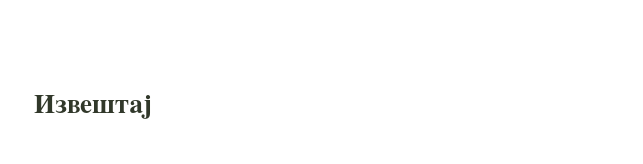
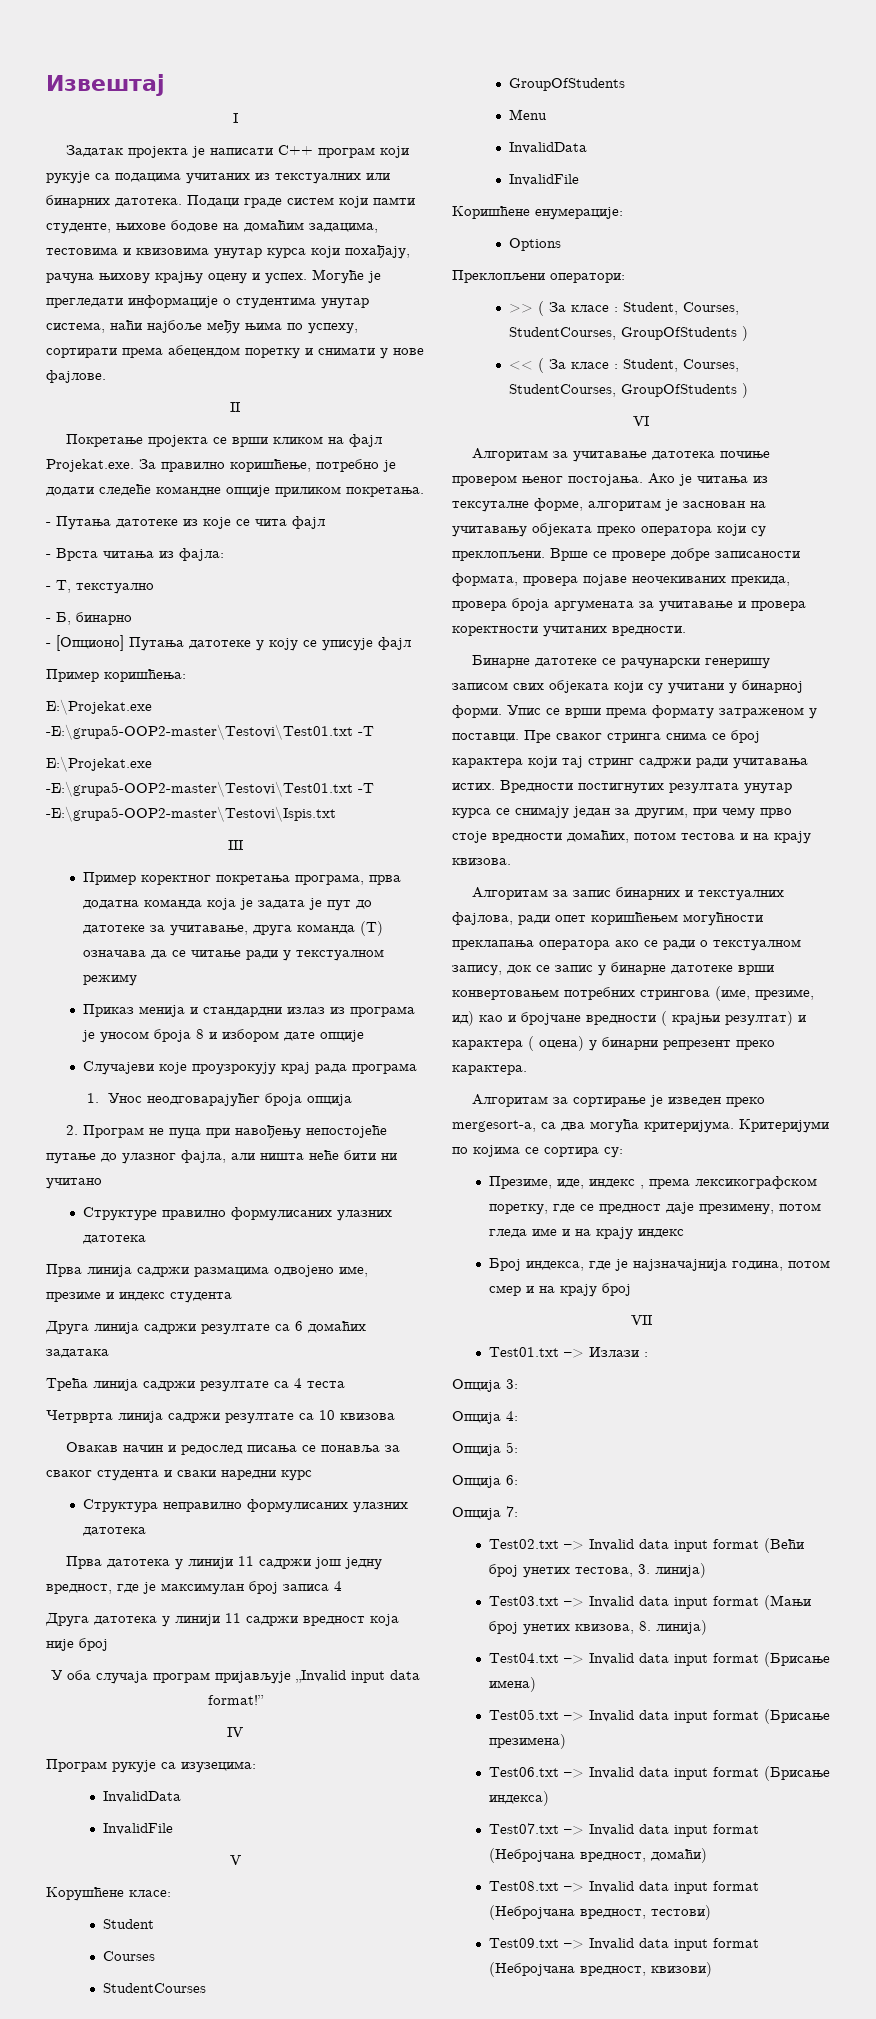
(152, 107) none -> [232,113,238,123] [65,145,409,158] [46,171,390,184] [46,195,415,208] [46,220,378,234] [46,245,410,259] [46,269,381,284] [46,295,369,309] [46,320,358,334] [46,345,424,359] [46,370,106,383] [230,402,240,412] [65,434,382,447] [46,459,396,472] [46,484,424,497] [46,516,325,530] [46,548,224,561] [46,580,154,594] [46,612,132,625] [46,635,411,651] [46,669,186,682] [46,699,152,715] [46,724,374,740] [46,756,152,772] [46,781,374,797] [46,806,336,822] [227,840,243,850] [82,872,401,885] [82,898,372,911] [82,921,383,936] [82,949,384,961] [82,974,137,986] [82,1004,415,1017] [81,1029,364,1043] [82,1061,417,1075] [87,1093,353,1107] [65,1125,387,1139] [46,1150,397,1164] [46,1178,102,1189] [82,1207,392,1221] [82,1235,146,1244] [46,1264,368,1277] [46,1291,232,1303] [45,1321,366,1335] [46,1349,109,1358] [46,1378,345,1392] [46,1410,395,1424] [65,1442,400,1455] [46,1470,312,1481] [82,1499,408,1513] [82,1527,146,1536] [65,1556,382,1570] [46,1581,342,1595] [45,1613,399,1627] [46,1638,108,1651] [50,1670,420,1684] [207,1695,264,1705] [227,1727,243,1737] [46,1759,256,1773] [103,1791,182,1803] [103,1823,174,1835] [229,1855,241,1865] [46,1887,171,1901] [103,1919,155,1929] [103,1951,156,1961] [103,1983,207,1993] [509,78,626,91] [509,109,548,120] [509,142,588,154] [509,174,580,186] [452,206,623,220] [509,238,562,251] [452,270,625,283] [509,301,740,316] [509,326,749,341] [509,358,740,373] [509,383,749,398] [633,416,649,426] [471,448,770,462] [452,473,768,486] [452,498,766,512] [452,523,766,537] [452,548,800,561] [452,573,790,586] [452,598,806,612] [452,626,686,637] [471,655,770,669] [452,680,803,694] [452,705,817,719] [452,730,760,743] [452,756,808,769] [452,780,792,794] [452,806,792,819] [452,830,811,844] [452,858,511,865] [471,887,784,901] [452,912,763,926] [452,939,801,951] [452,962,774,976] [452,986,814,1001] [452,1011,806,1026] [452,1036,775,1051] [452,1065,527,1075] [471,1094,765,1107] [452,1119,829,1133] [452,1145,623,1158] [488,1176,817,1189] [488,1202,821,1215] [488,1227,684,1240] [488,1258,830,1271] [488,1283,631,1297] [630,1315,652,1325] [488,1347,648,1358] [452,1379,518,1392] [452,1411,518,1424] [452,1442,518,1456] [452,1475,518,1488] [452,1506,518,1520] [488,1538,804,1553] [488,1563,706,1578] [488,1595,811,1610] [488,1620,707,1635] [488,1652,830,1667] [488,1677,536,1692] [488,1709,830,1724] [488,1734,566,1749] [488,1766,830,1781] [488,1791,549,1806] [488,1823,759,1837] [488,1848,707,1863] [488,1881,759,1894] [488,1905,711,1920] [488,1938,759,1951] [488,1962,712,1977] // I // Задатак пројекта је написати C++ програм који рукује са подацима учитаних из текстуалних или бинарних датотека. Подаци граде систем који памти студенте, њихове бодове на домаћим задацима, тестовима и квизовима унутар курса који похађају, рачуна њихову крајњу оцену и успех. Могуће је прегледати информације о студентима унутар система, наћи најбоље међу њима по успеху, сортирати према абецендом поретку и снимати у нове фајлове. // II // Покретање пројекта се врши кликом на фајл Projekat.exe. За правилно коришћење, потребно је додати следеће командне опције приликом покретања. // - Путања датотеке из које се чита фајл // - Врста читања из фајла: // - Т, текстуално // - Б, бинарно // - [Опционо] Путања датотеке у коју се уписује фајл // Пример коришћења: // E:\Projekat.exe -E:\grupa5-OOP2-master\Testovi\Test01.txt -T // E:\Projekat.exe -E:\grupa5-OOP2-master\Testovi\Test01.txt -T -E:\grupa5-OOP2-master\Testovi\Ispis.txt // III // Пример коректног покретања програма, прва додатна команда која је задата је пут до датотеке за учитавање, друга команда (Т) означава да се читање ради у текстуалном режиму // Приказ менија и стандардни излаз из програма је уносом броја 8 и избором дате опције // Случајеви које проузрокују крај рада програма // 1. Унос неодговарајућег броја опција // 2. Програм не пуца при навођењу непостојеће путање до улазног фајла, али ништа неће бити ни учитано // Структуре правилно формулисаних улазних датотека // Прва линија садржи размацима одвојено име, презиме и индекс студента // Друга линија садржи резултате са 6 домаћих задатака // Трећа линија садржи резултате са 4 теста // Четрврта линија садржи резултате са 10 квизова // Овакав начин и редослед писања се понавља за сваког студента и сваки наредни курс // Структура неправилно формулисаних улазних датотека // Прва датотека у линији 11 садржи још једну вредност, где је максимулан број записа 4 // Друга датотека у линији 11 садржи вредност која није број // У оба случаја програм пријављује „Invalid input data format!” // IV // Програм рукује са изузецима: // InvalidData // InvalidFile // V // Корушћене класе: // Student // Courses // StudentCourses // GroupOfStudents // Menu // InvalidData // InvalidFile // Коришћене енумерације: // Options // Преклопљени оператори: // >> ( За класе : Student, Courses, StudentCourses, GroupOfStudents ) // << ( За класе : Student, Courses, StudentCourses, GroupOfStudents ) // VI // Алгоритам за учитавање датотека почиње провером њеног постојања. Ако је читања из тексуталне форме, алгоритам је заснован на учитавању објеката преко оператора који су преклопљени. Врше се провере добре записаности формата, провера појаве неочекиваних прекида, провера броја аргумената за учитавање и провера коректности учитаних вредности. // Бинарне датотеке се рачунарски генеришу записом свих објеката који су учитани у бинарној форми. Упис се врши према формату затраженом у поставци. Пре сваког стринга снима се број карактера који тај стринг садржи ради учитавања истих. Вредности постигнутих резултата унутар курса се снимају један за другим, при чему прво стоје вредности домаћих, потом тестова и на крају квизова. // Алгоритам за запис бинарних и текстуалних фајлова, ради опет коришћењем могућности преклапања оператора ако се ради о текстуалном запису, док се запис у бинарне датотеке врши конвертовањем потребних стрингова (име, презиме, ид) као и бројчане вредности ( крајњи резултат) и карактера ( оцена) у бинарни репрезент преко карактера. // Алгоритам за сортирање је изведен преко mergesort-а, са два могућа критеријума. Критеријуми по којима се сортира су: // Презиме, иде, индекс , према лексикографском поретку, где се предност даје презимену, потом гледа име и на крају индекс // Број индекса, где је најзначајнија година, потом смер и на крају број // VII // Test01.txt –> Излази : // Опција 3: // Опција 4: // Опција 5: // Опција 6: // Опција 7: // Test02.txt –> Invalid data input format (Већи број унетих тестова, 3. линија) // Test03.txt –> Invalid data input format (Мањи број унетих квизова, 8. линија) // Test04.txt –> Invalid data input format (Брисање имена) // Test05.txt –> Invalid data input format (Брисање презимена) // Test06.txt –> Invalid data input format (Брисање индекса) // Test07.txt –> Invalid data input format (Небројчана вредност, домаћи) // Test08.txt –> Invalid data input format (Небројчана вредност, тестови) // Test09.txt –> Invalid data input format (Небројчана вредност, квизови)

